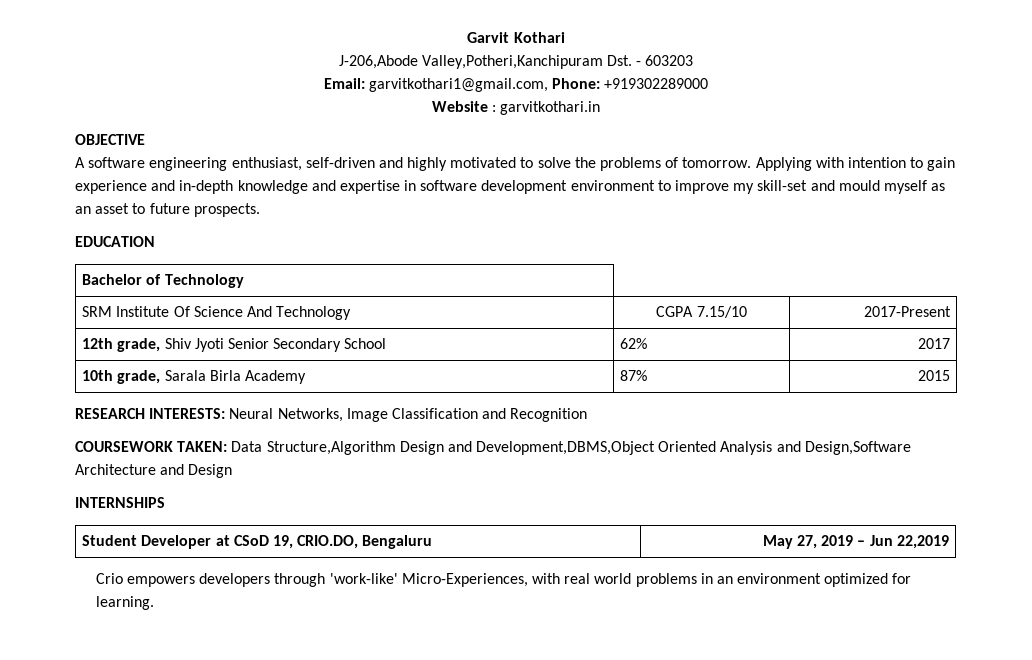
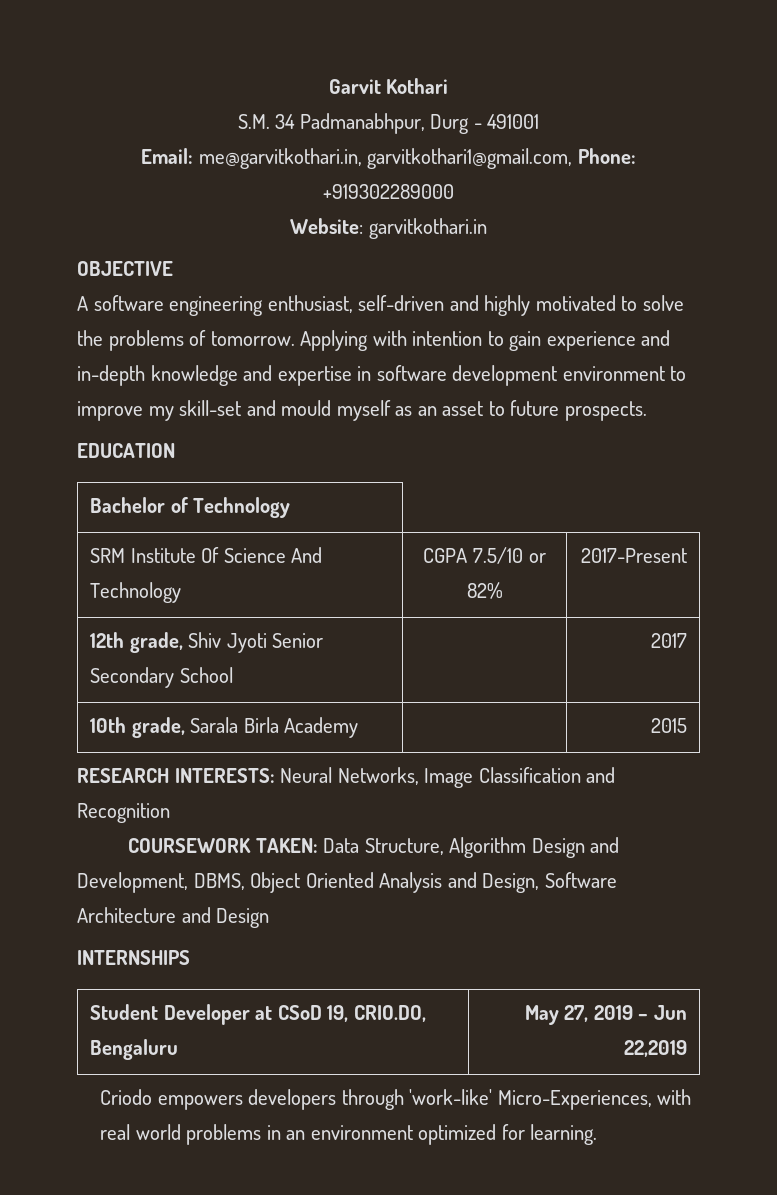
[338,55,694,69] J-206,Abode Valley,Potheri,Kanchipuram Dst. - 603203 -> [237,113,540,134] S.M. 34 Padmanabhpur, Durg - 491001
(365, 83) none -> [198,148,362,169] me@garvitkothari.in,
[431,101,496,112] Website : -> [290,218,364,234] Website:
[696,306,747,318] 7.15/10 -> [473,547,546,564] [466,582,503,599] 7.5/10 or 82%
[620,338,648,349] 62% -> (233, 675) none
[620,370,648,381] 87% -> (359, 727) none
[266,441,656,455] Structure,Algorithm Design and Development,DBMS,Object -> [364,837,620,858] [77,872,301,893] Structure, Algorithm Design and Development, DBMS, Object
[804,441,911,455] Design,Software -> [482,872,617,893] Design, Software
[95,573,123,584] Crio -> [100,1089,153,1105] Criodo

